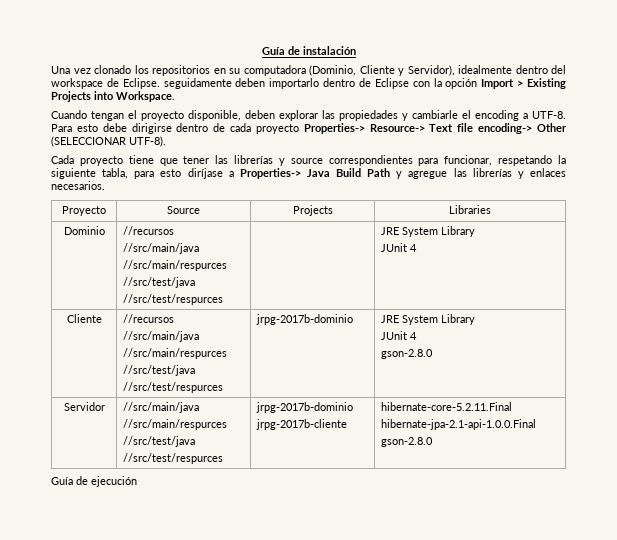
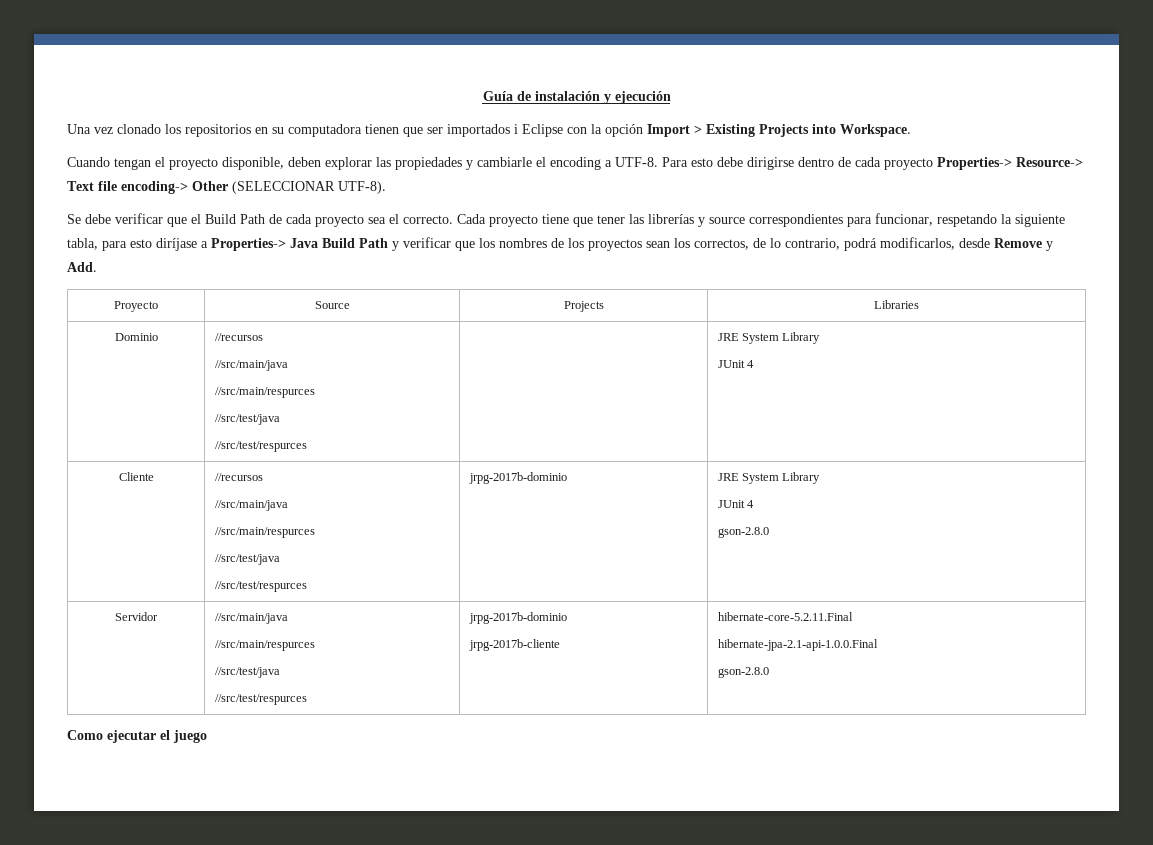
(356, 50) none -> [603,91,671,104] y ejecución
[309,65,566,76] [51,78,371,89] (Dominio, Cliente y Servidor), idealmente dentro del workspace de Eclipse. seguidamente deben importarlo dentro de -> [365,124,518,137] tienen que ser importados i
(166, 141) none -> [67,213,453,227] Se debe verificar que el Build Path de cada proyecto sea el correcto.
[408,168,566,179] [51,181,105,190] agregue las librerías y enlaces necesarios. -> [403,237,1053,251] [67,262,97,272] verificar que los nombres de los proyectos sean los correctos, de lo contrario, podrá modificarlos, desde Remove y Add.
[51,476,137,487] Guía de ejecución -> [67,730,207,743] Como ejecutar el juego

